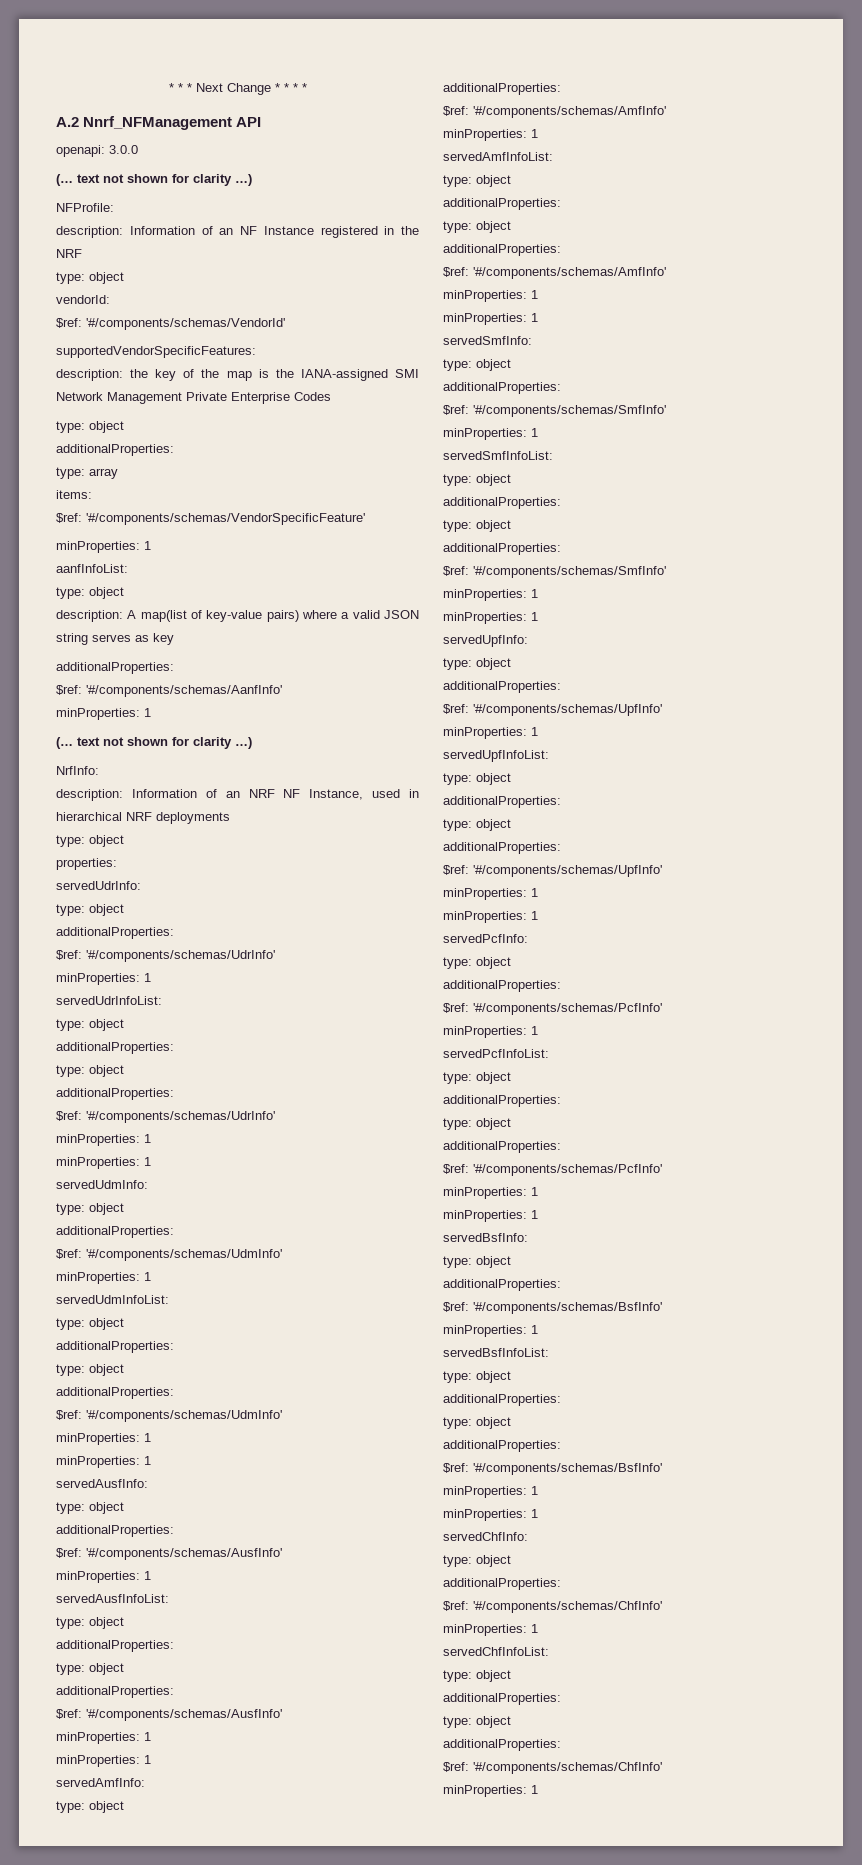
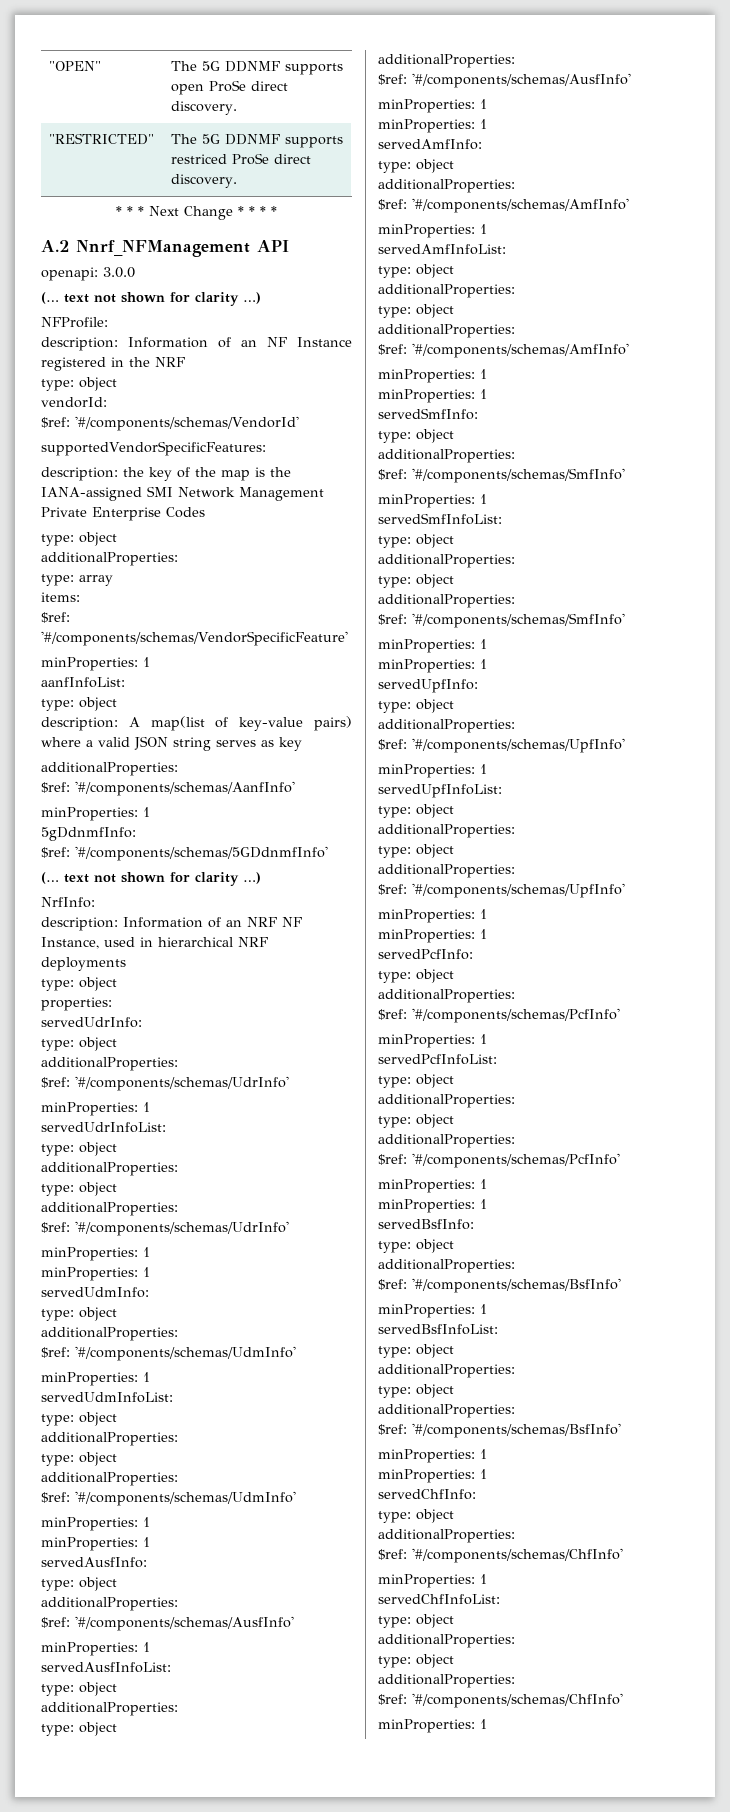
(168, 87) none -> [49,61,102,71] [171,61,344,75] [171,80,289,95] [171,101,238,115] [49,133,155,145] [171,134,344,148] [171,153,312,165] [171,174,238,188] "OPEN" | The 5G DDNMF supports open ProSe direct discovery. // "RESTRICTED" | The 5G DDNMF supports restriced ProSe direct discovery. //
(151, 712) none -> [41,827,136,841] [41,846,328,861] // 5gDdnmfInfo: // $ref: '#/components/schemas/5GDdnmfInfo'

